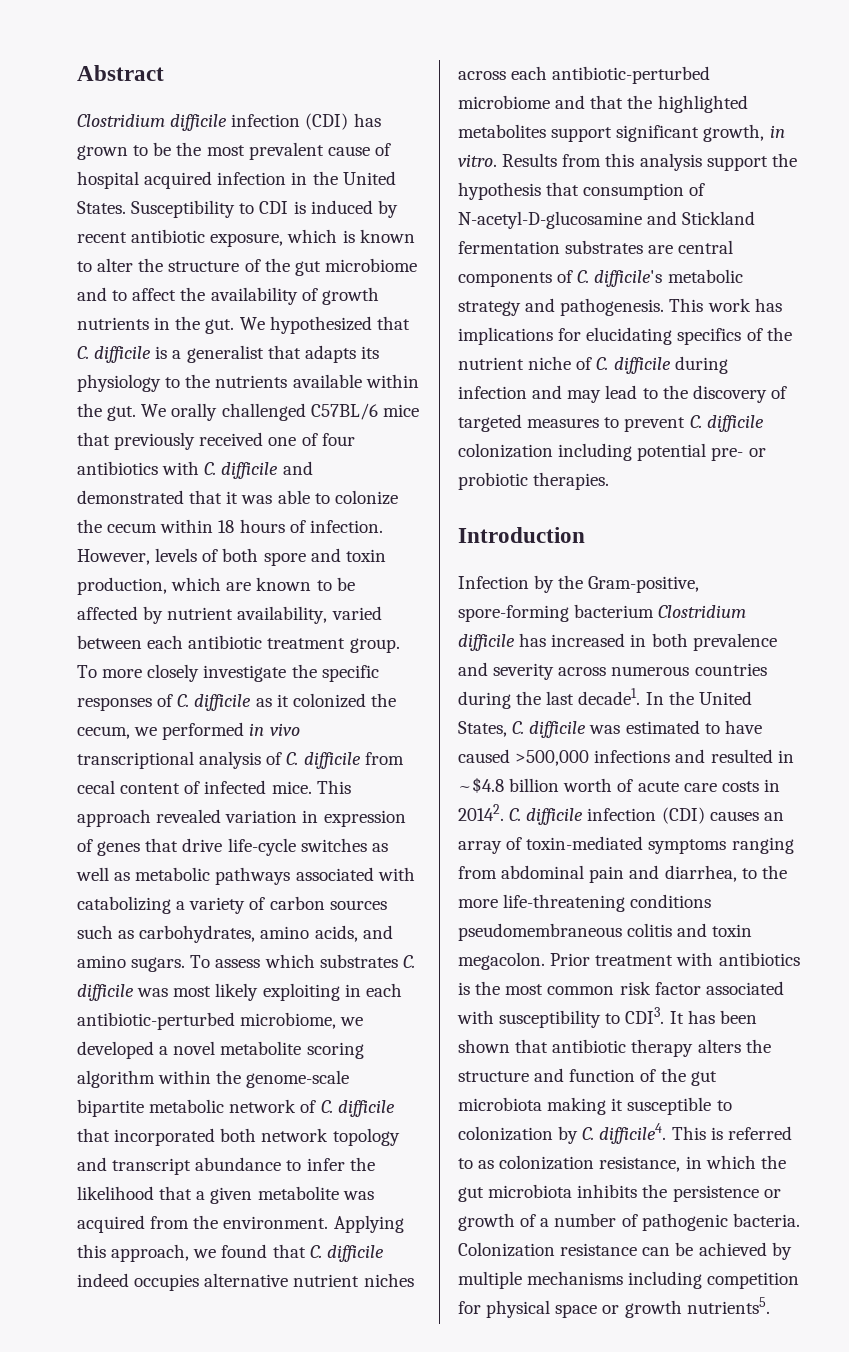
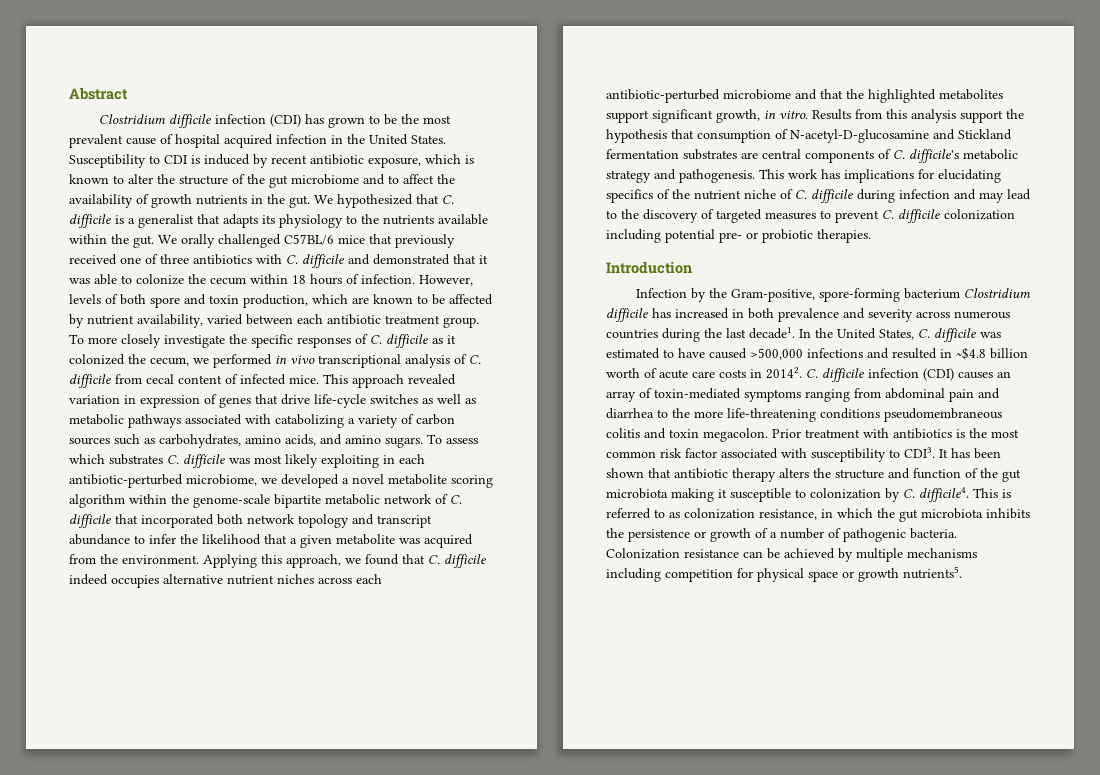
[321,433,355,446] four -> [160,254,189,264] three
[664,865,737,882] diarrhea, -> [606,408,654,419] diarrhea

